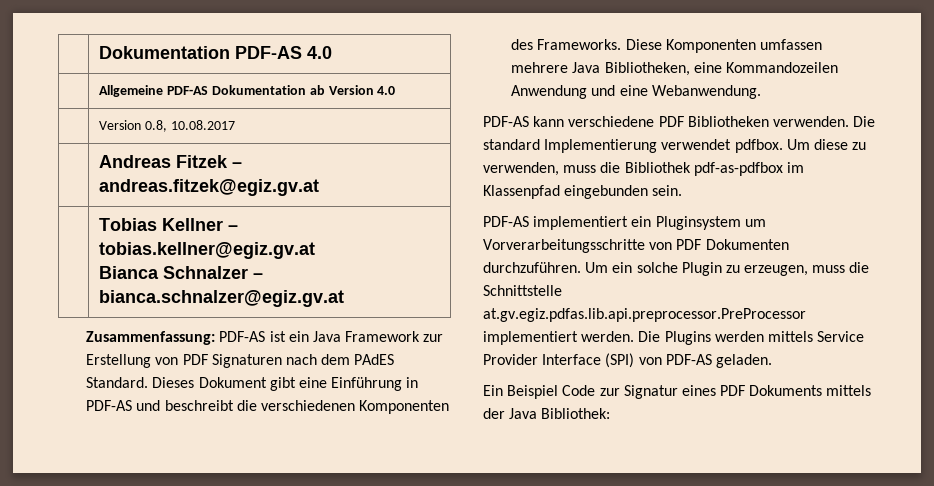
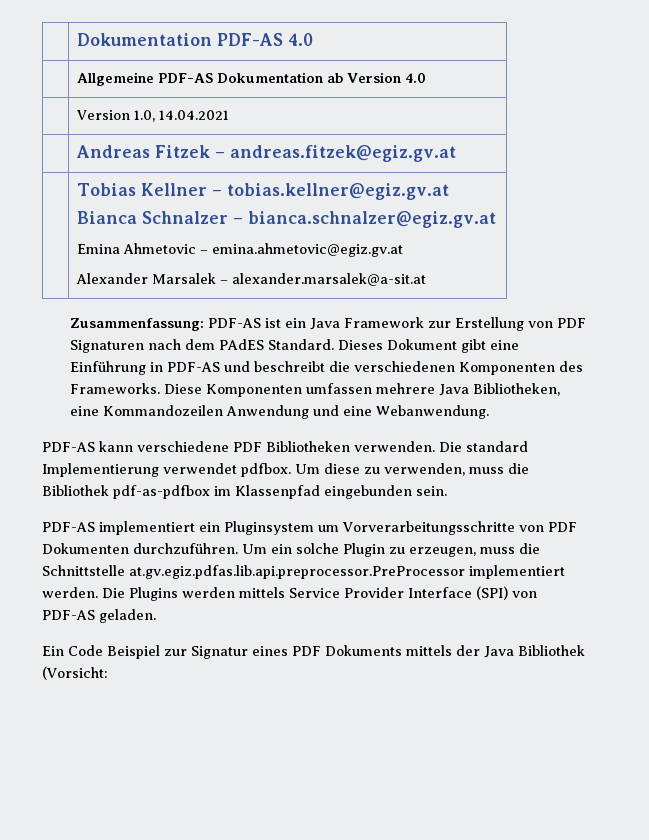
[145,120,235,132] 0.8, 10.08.2017 -> [134,110,230,122] 1.0, 14.04.2021
(345, 298) none -> [77,243,404,257] [76,273,427,286] // Emina Ahmetovic – emina.ahmetovic@egiz.gv.at // Alexander Marsalek – alexander.marsalek@a-sit.at
[507,385,596,399] Beispiel Code -> [68,645,160,659] Code Beispiel
[541,408,611,419] Bibliothek: -> [518,645,585,656] [42,666,108,680] Bibliothek (Vorsicht:

